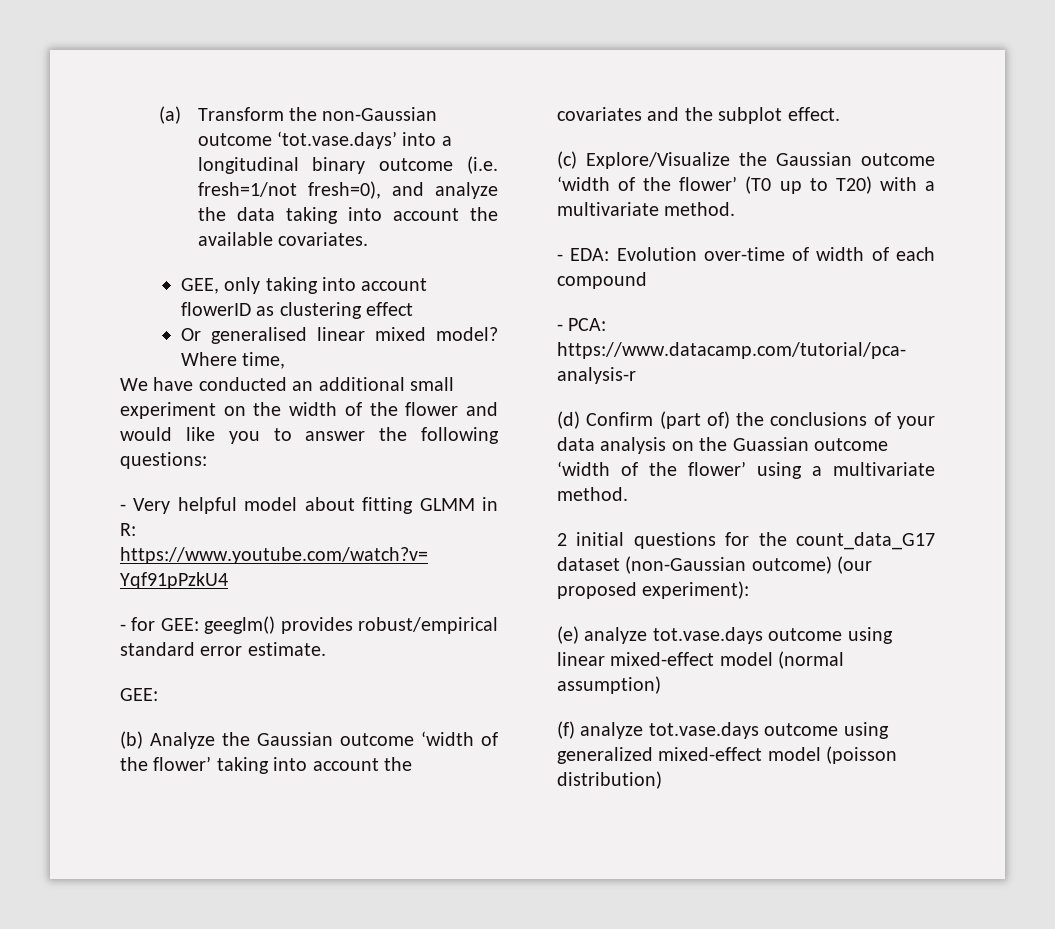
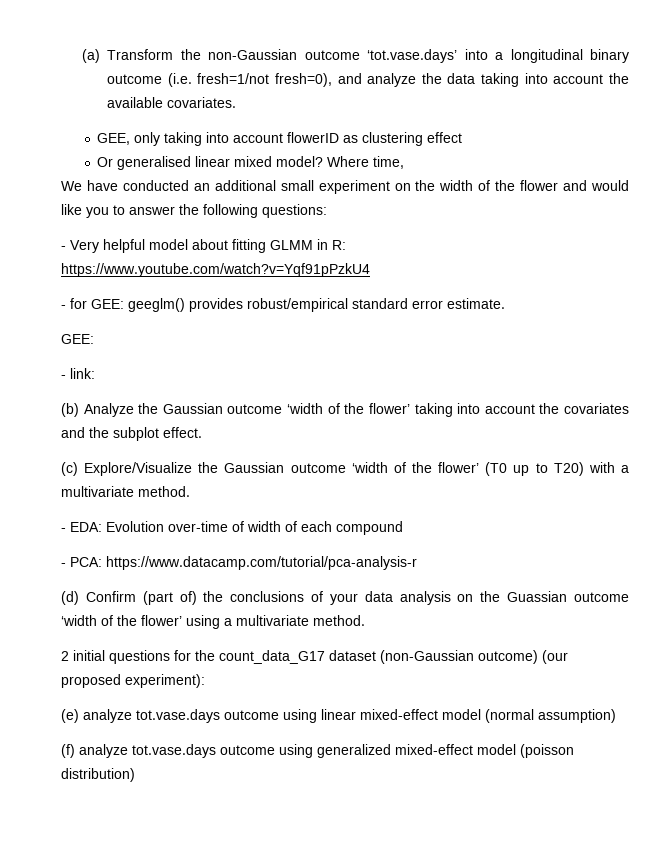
(158, 694) none -> [61,368,95,379] // - link:

